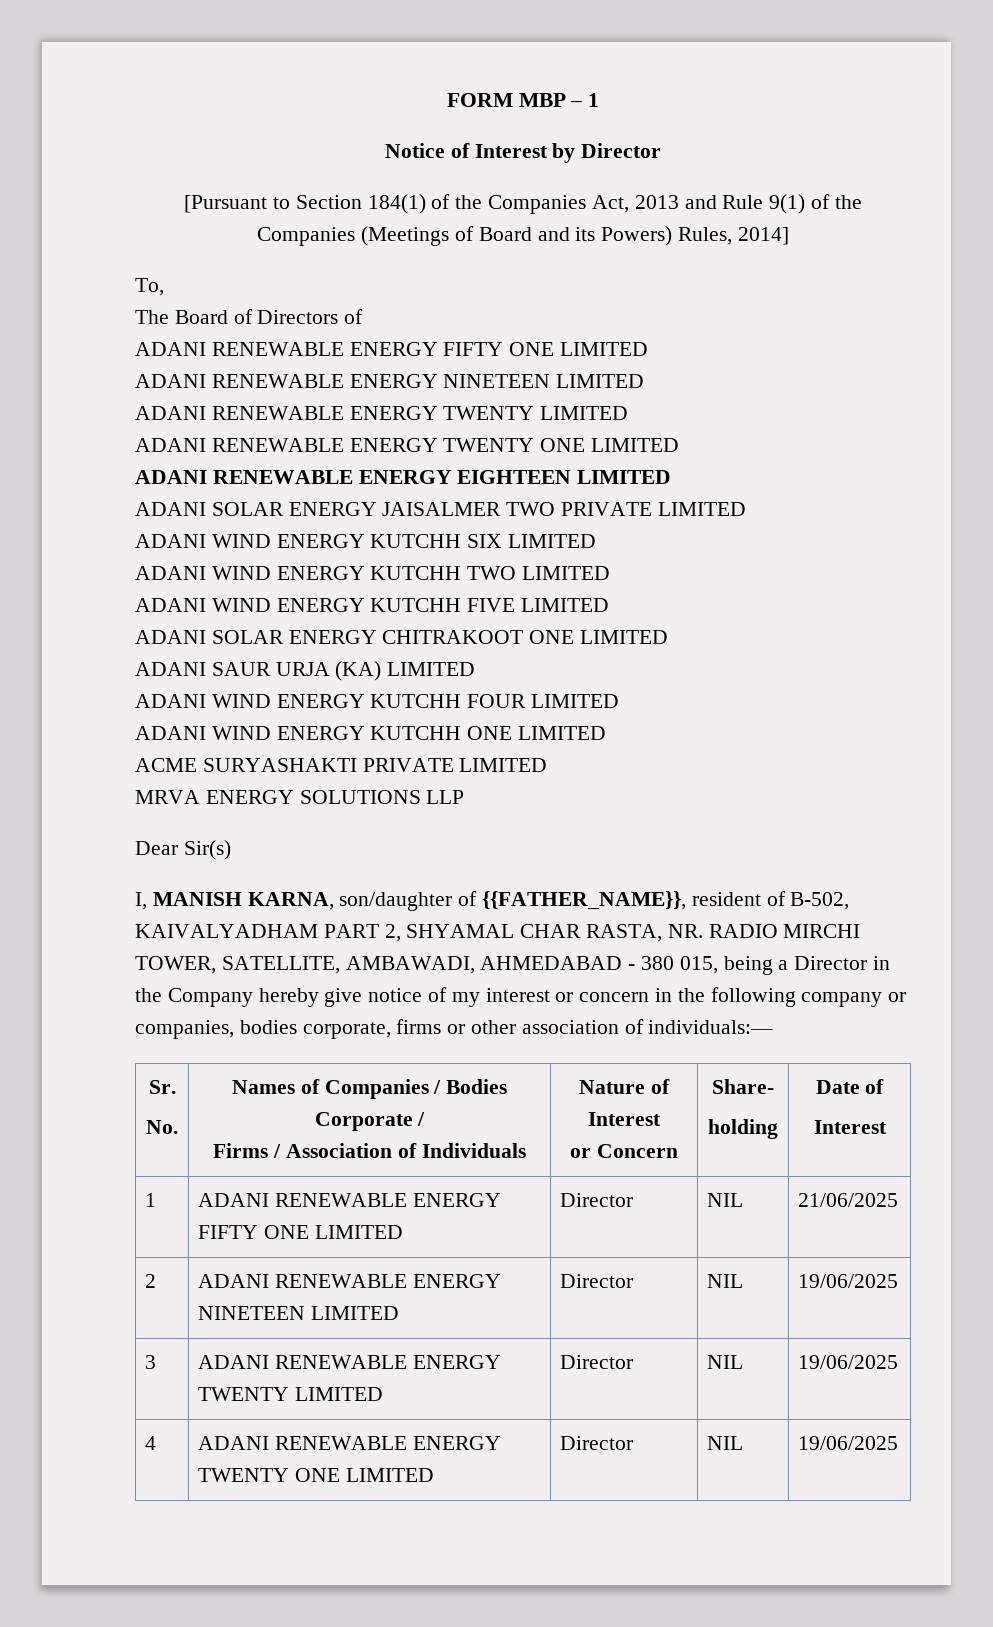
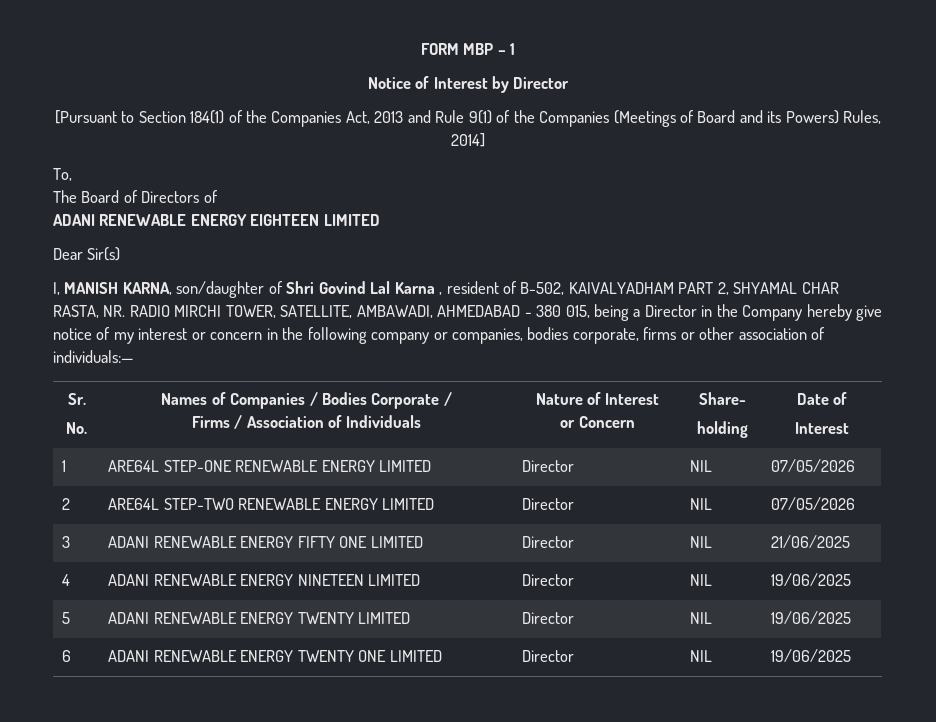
[135,342,649,356] [135,374,645,388] [135,406,629,420] [135,438,680,452] // ADANI RENEWABLE ENERGY FIFTY ONE LIMITED // ADANI RENEWABLE ENERGY NINETEEN LIMITED // ADANI RENEWABLE ENERGY TWENTY LIMITED // ADANI RENEWABLE ENERGY TWENTY ONE LIMITED -> (218, 196) none
[135,502,746,516] [135,534,597,548] [135,566,611,580] [135,598,610,612] [135,630,669,644] [135,661,476,681] [135,694,620,708] [135,726,607,740] [135,758,548,772] [135,790,465,804] // ADANI SOLAR ENERGY JAISALMER TWO PRIVATE LIMITED // ADANI WIND ENERGY KUTCHH SIX LIMITED // ADANI WIND ENERGY KUTCHH TWO LIMITED // ADANI WIND ENERGY KUTCHH FIVE LIMITED // ADANI SOLAR ENERGY CHITRAKOOT ONE LIMITED // ADANI SAUR URJA (KA) LIMITED // ADANI WIND ENERGY KUTCHH FOUR LIMITED // ADANI WIND ENERGY KUTCHH ONE LIMITED // ACME SURYASHAKTI PRIVATE LIMITED // MRVA ENERGY SOLUTIONS LLP -> (380, 220) none
[482,891,687,910] {{FATHER_NAME}}, -> [286,281,443,295] Shri Govind Lal Karna ,
(157, 1200) none -> [108,460,432,472] [522,460,575,472] [690,460,713,472] [771,459,856,472] [62,498,71,510] [108,498,435,510] [522,498,575,510] [690,498,713,510] [771,497,856,510] [62,536,71,548] | ARE64L STEP-ONE RENEWABLE ENERGY LIMITED | Director | NIL | 07/05/2026 // 2 | ARE64L STEP-TWO RENEWABLE ENERGY LIMITED | Director | NIL | 07/05/2026 // 3
[145,1274,157,1288] 2 -> [62,574,71,586] 4
[145,1355,157,1369] 3 -> [62,612,71,624] 5
[145,1436,157,1450] 4 -> [62,650,72,662] 6

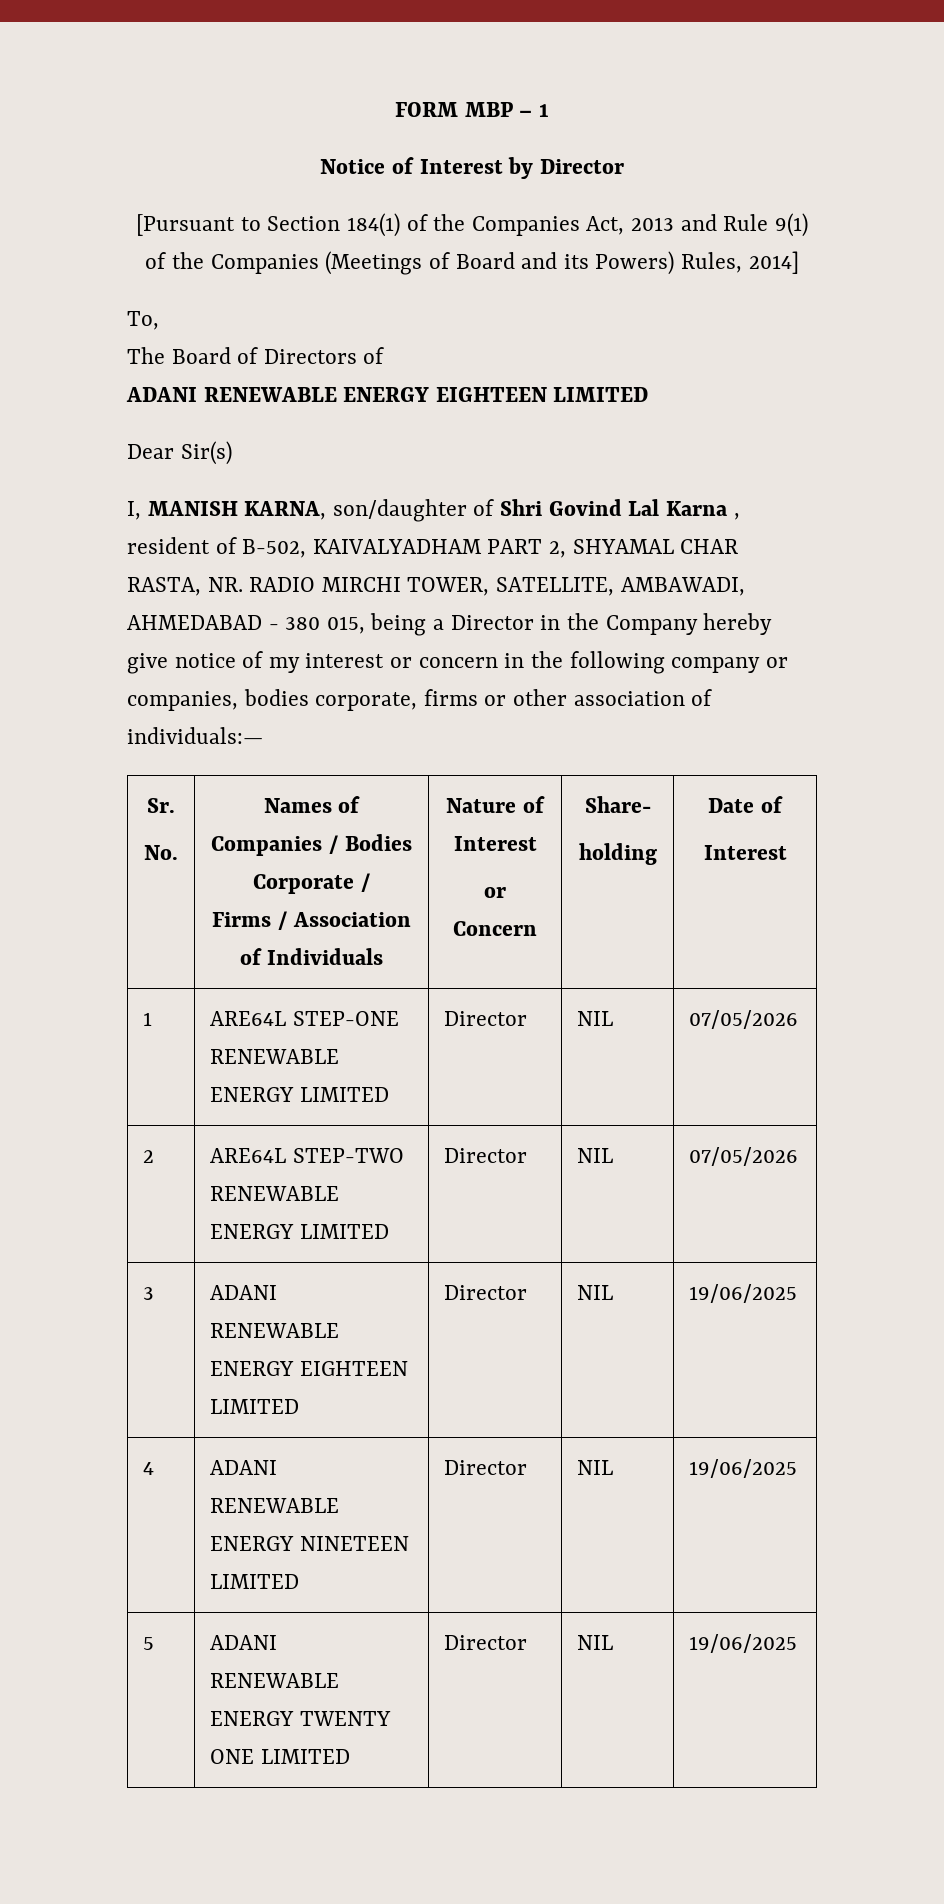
[297,536,423,548] [522,536,575,548] [690,536,713,548] [771,535,851,548] FIFTY ONE LIMITED | Director | NIL | 21/06/2025 -> [300,1361,409,1376] [210,1399,300,1414] [444,1285,528,1300] [577,1285,614,1300] [689,1284,798,1303] EIGHTEEN LIMITED | Director | NIL | 19/06/2025
[108,612,411,624] [522,612,575,624] [690,612,713,624] [771,611,852,624] [62,650,72,662] | ADANI RENEWABLE ENERGY TWENTY LIMITED | Director | NIL | 19/06/2025 // 6 -> (155, 1643) none

